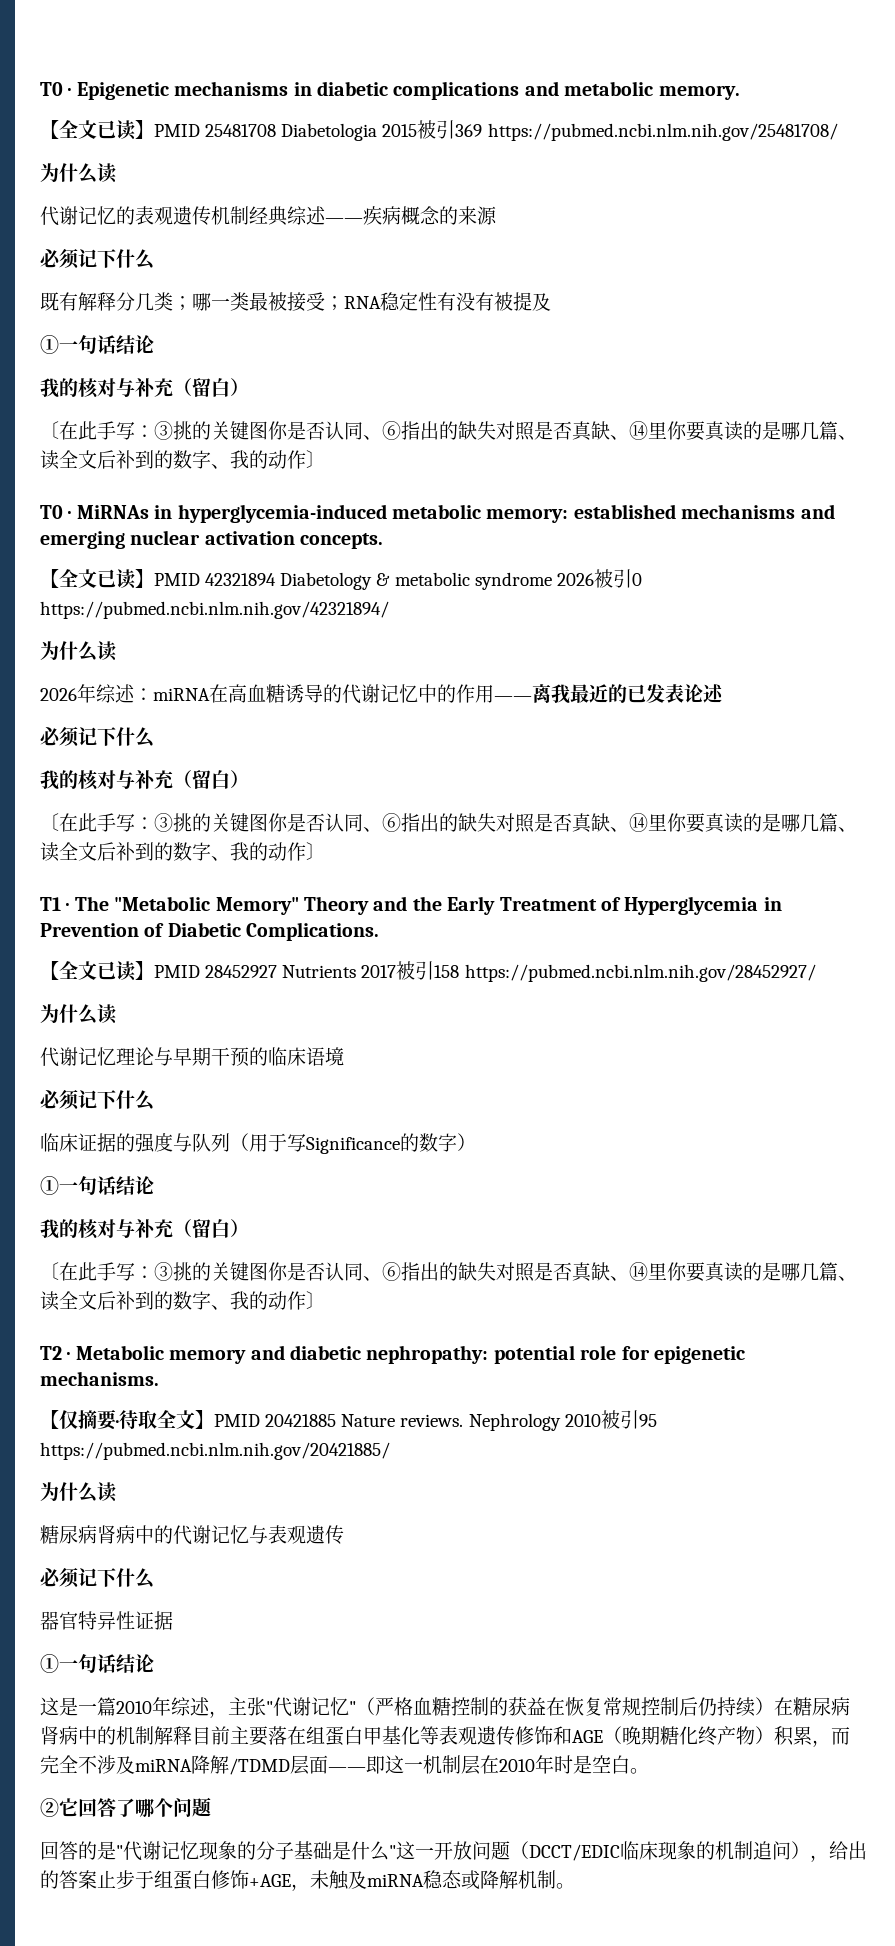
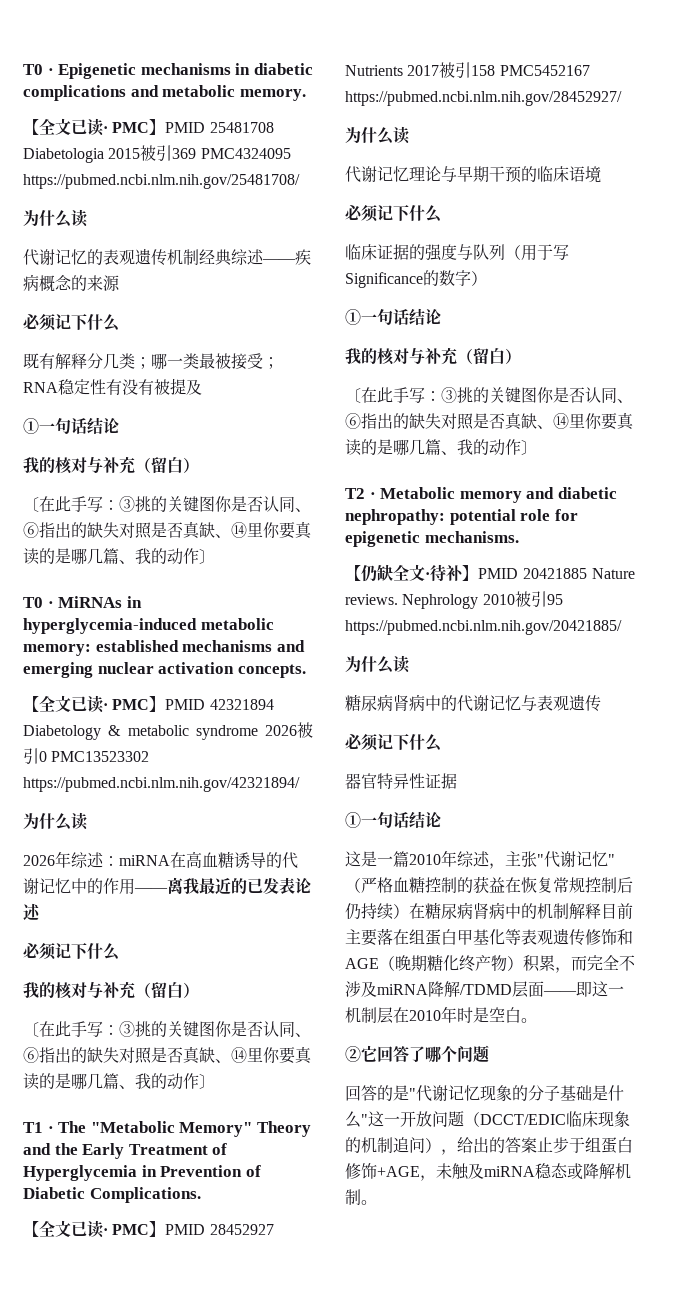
(136, 130) none -> [103,122,150,133] · PMC
(483, 130) none -> [200,148,291,159] PMC4324095
[40,450,230,470] 读全文后补到的数字、 -> (135, 562) none
(136, 579) none -> [103,699,150,710] · PMC
(642, 579) none -> [51,751,150,762] PMC13523302
[40,842,230,862] 读全文后补到的数字、 -> (135, 1087) none
(136, 971) none -> [103,1224,150,1235] · PMC
(460, 971) none -> [499,65,590,76] PMC5452167
[40,1291,230,1311] 读全文后补到的数字、 -> (457, 453) none
[59,1410,195,1430] 仅摘要·待取全文 -> [361,564,463,582] 仍缺全文·待补

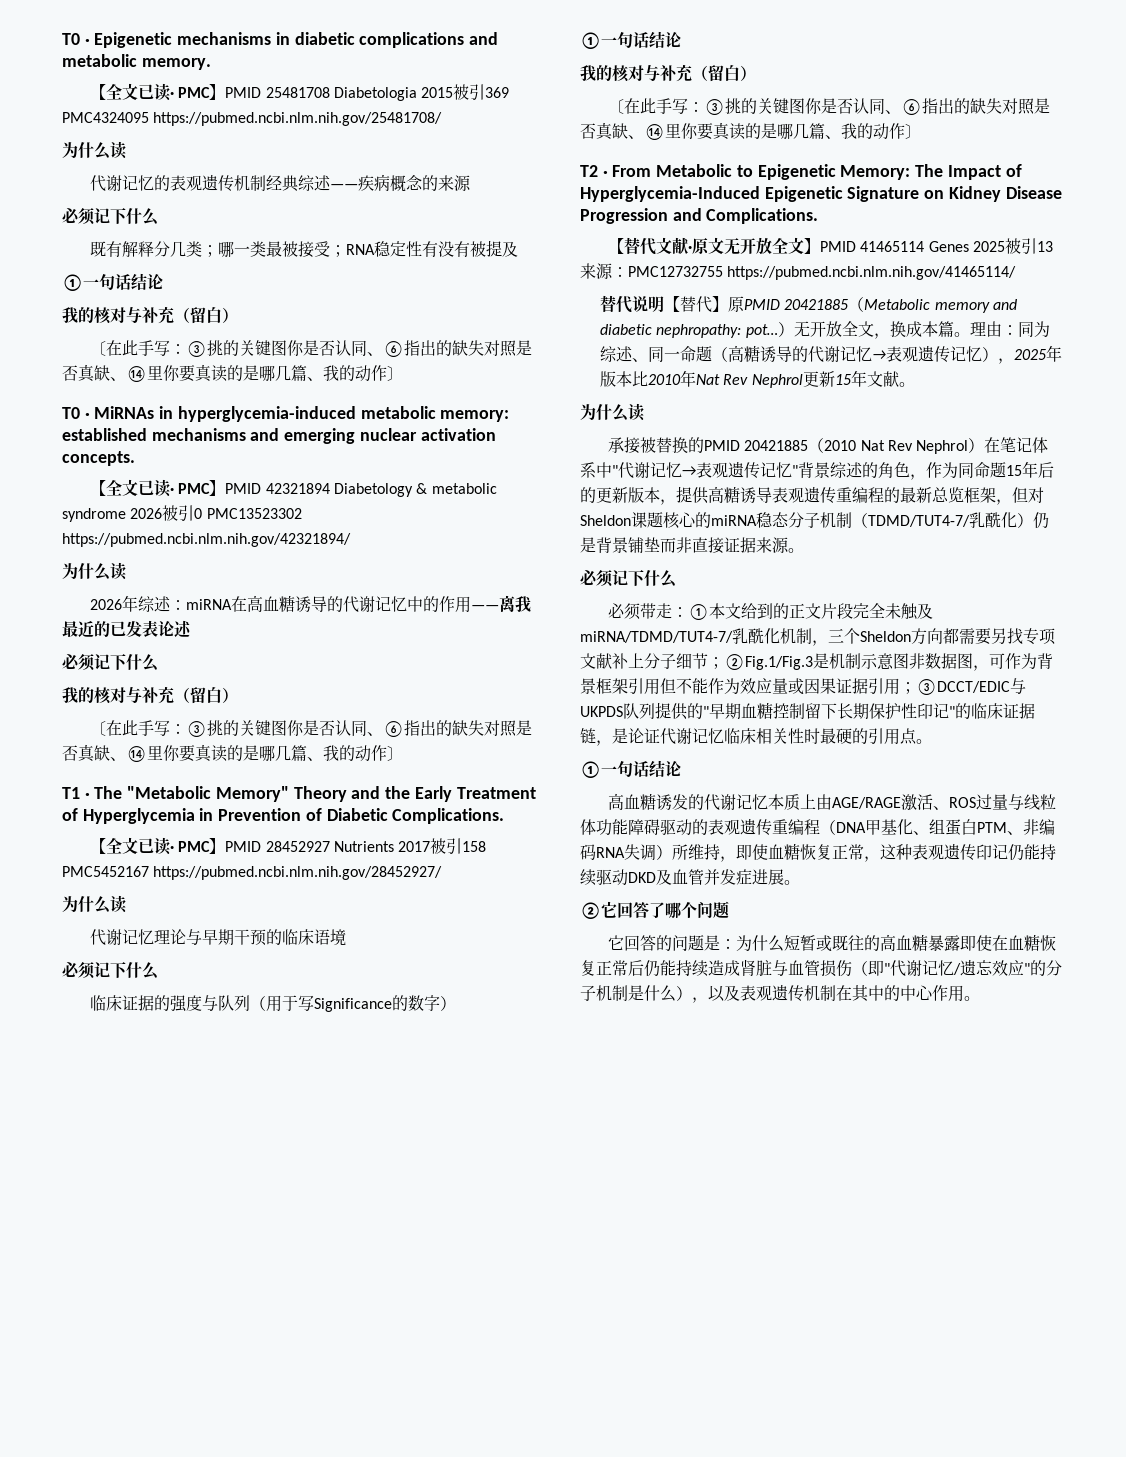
(376, 495) none -> [612,164,1022,180] [580,186,1062,202] [580,208,819,224] [608,237,1054,255] [580,263,1017,280] [600,295,865,313] From Metabolic to Epigenetic Memory: The Impact of Hyperglycemia-Induced Epigenetic Signature on Kidney Disease Progression and Complications. // 【替代文献·原文无开放全文】PMID 41465114 Genes 2025被引13来源：PMC12732755 https://pubmed.ncbi.nlm.nih.gov/41465114/ // 替代说明【替代】原PMID 20421885（
[449,509,578,525] [345,531,519,547] [345,564,635,582] [345,591,563,609] [345,620,622,635] [345,655,410,673] [345,694,601,712] [345,733,442,751] [345,773,457,790] [345,811,441,829] [345,850,615,869] [345,876,633,893] [345,902,633,920] [345,928,633,946] [345,954,635,973] [345,981,624,998] [345,1006,521,1024] potential role for epigenetic mechanisms. // 【仍缺全文·待补】PMID 20421885 Nature reviews. Nephrology 2010被引95 https://pubmed.ncbi.nlm.nih.gov/20421885/ // 为什么读 // 糖尿病肾病中的代谢记忆与表观遗传 // 必须记下什么 // 器官特异性证据 // ①一句话结论 // 这是一篇2010年综述，主张"代谢记忆"（严格血糖控制的获益在恢复常规控制后仍持续）在糖尿病肾病中的机制解释目前主要落在组蛋白甲基化等表观遗传修饰和AGE（晚期糖化终产物）积累，而完全不涉及miRNA降解/TDMD层面——即这一机制层在2010年时是空白 -> [745,321,1050,339] [600,345,1063,364] [600,370,915,388] [580,403,645,421] [608,437,1049,454] [580,461,1054,480] [580,486,1044,505] [580,512,1049,529] [580,537,804,554] [580,569,677,587] [608,603,934,620] [580,628,1056,646] [580,653,1053,671] [580,678,1026,695] [580,702,1035,720] [580,728,932,746] [580,760,681,778] [608,793,1057,811] [580,818,1055,836] [580,843,1056,862] [580,869,784,886] pot…）无开放全文，换成本篇。理由：同为综述、同一命题（高糖诱导的代谢记忆→表观遗传记忆），2025年版本比2010年Nat Rev Nephrol更新15年文献。 // 为什么读 // 承接被替换的PMID 20421885（2010 Nat Rev Nephrol）在笔记体系中"代谢记忆→表观遗传记忆"背景综述的角色，作为同命题15年后的更新版本，提供高糖诱导表观遗传重编程的最新总览框架，但对Sheldon课题核心的miRNA稳态分子机制（TDMD/TUT4-7/乳酰化）仍是背景铺垫而非直接证据来源。 // 必须记下什么 // 必须带走：①本文给到的正文片段完全未触及miRNA/TDMD/TUT4-7/乳酰化机制，三个Sheldon方向都需要另找专项文献补上分子细节；②Fig.1/Fig.3是机制示意图非数据图，可作为背景框架引用但不能作为效应量或因果证据引用；③DCCT/EDIC与UKPDS队列提供的"早期血糖控制留下长期保护性印记"的临床证据链，是论证代谢记忆临床相关性时最硬的引用点。 // ①一句话结论 // 高血糖诱发的代谢记忆本质上由AGE/RAGE激活、ROS过量与线粒体功能障碍驱动的表观遗传重编程（DNA甲基化、组蛋白PTM、非编码RNA失调）所维持，即使血糖恢复正常，这种表观遗传印记仍能持续驱动DKD及血管并发症进展
[345,1085,624,1102] [345,1111,630,1128] [345,1137,633,1155] [345,1163,631,1181] [345,1189,361,1205] 回答的是"代谢记忆现象的分子基础是什么"这一开放问题（DCCT/EDIC临床现象的机制追问），给出的答案止步于组蛋白修饰+AGE，未触及miRNA稳态或降解机制 -> [608,934,1057,952] [580,959,1062,977] [580,984,964,1003] 它回答的问题是：为什么短暂或既往的高血糖暴露即使在血糖恢复正常后仍能持续造成肾脏与血管损伤（即"代谢记忆/遗忘效应"的分子机制是什么），以及表观遗传机制在其中的中心作用

